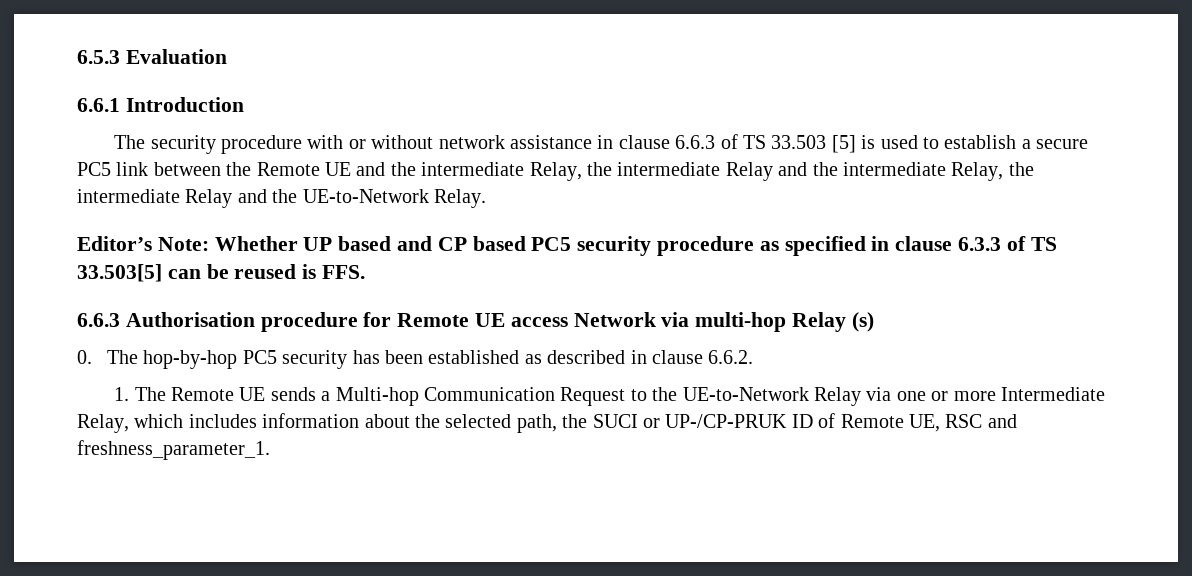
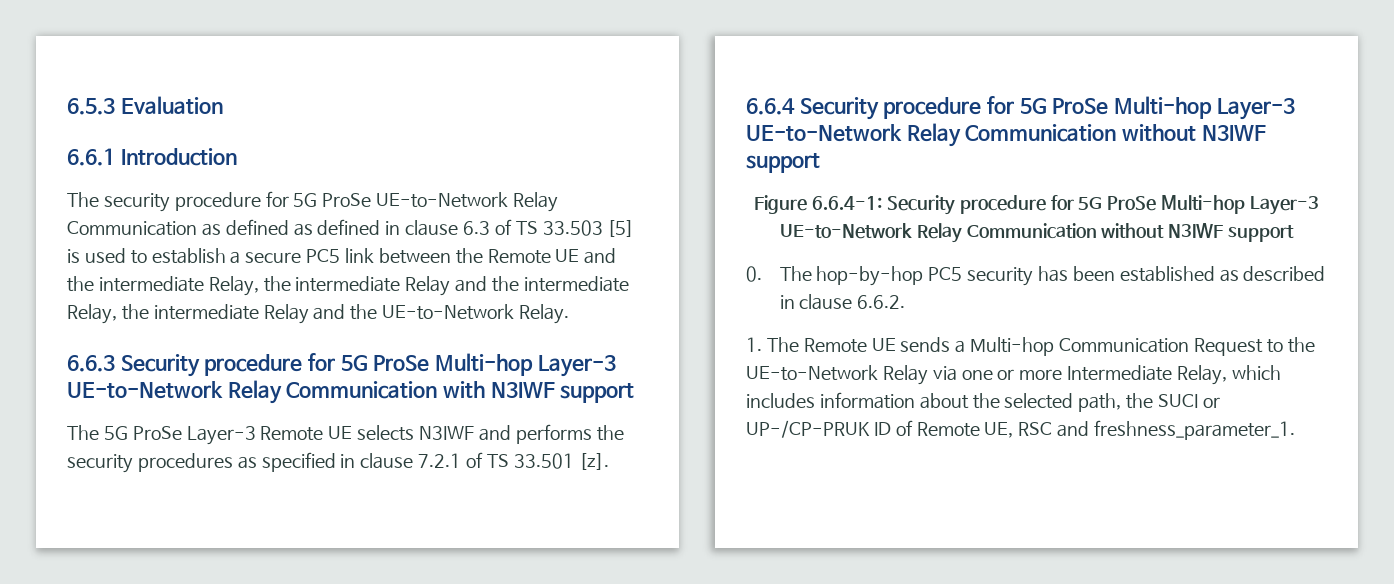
[307,135,716,149] with or without network assistance in clause 6.6.3 -> [265,191,559,212] [67,219,490,236] for 5G ProSe UE-to-Network Relay Communication as defined as defined in clause 6.3
[77,236,755,256] Editor’s Note: Whether UP based and CP based PC5 security procedure -> [67,353,616,377] [67,380,635,404] [67,424,624,445] [67,453,233,473] 6.6.3 Security procedure for 5G ProSe Multi-hop Layer-3 UE-to-Network Relay Communication with N3IWF support // The 5G ProSe Layer-3 Remote UE selects N3IWF and performs the security procedures
[958,236,1057,251] [77,264,366,282] [77,312,874,332] 6.3.3 of TS 33.503[5] can be reused is FFS. // 6.6.3 Authorisation procedure for Remote UE access Network via multi-hop Relay (s) -> [418,452,609,470] [746,96,1295,120] [746,123,1266,147] [746,153,820,173] [754,195,1319,215] [779,223,1295,243] 7.2.1 of TS 33.501 [z]. // 6.6.4 Security procedure for 5G ProSe Multi-hop Layer-3 UE-to-Network Relay Communication without N3IWF support // Figure 6.6.4-1: Security procedure for 5G ProSe Multi-hop Layer-3 UE-to-Network Relay Communication without N3IWF support

